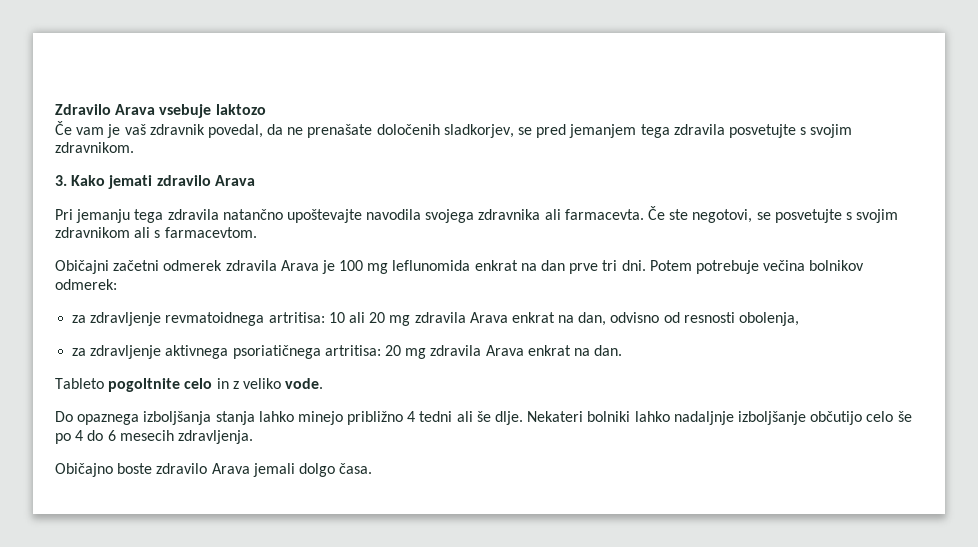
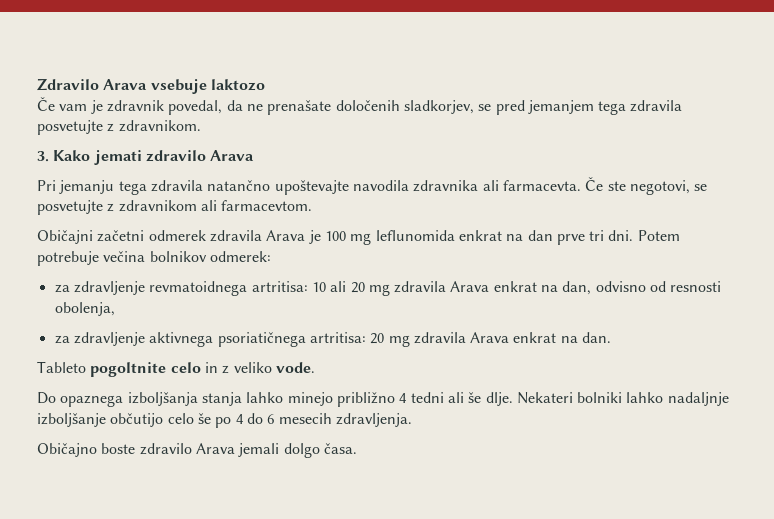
[124,124,146,135] vaš -> (103, 107) none
[800,124,853,138] s svojim -> [107,123,115,132] z
[425,209,475,223] svojega -> (409, 185) none
[845,209,899,223] s svojim -> [107,203,115,212] z
[154,230,161,238] s -> (217, 205) none

